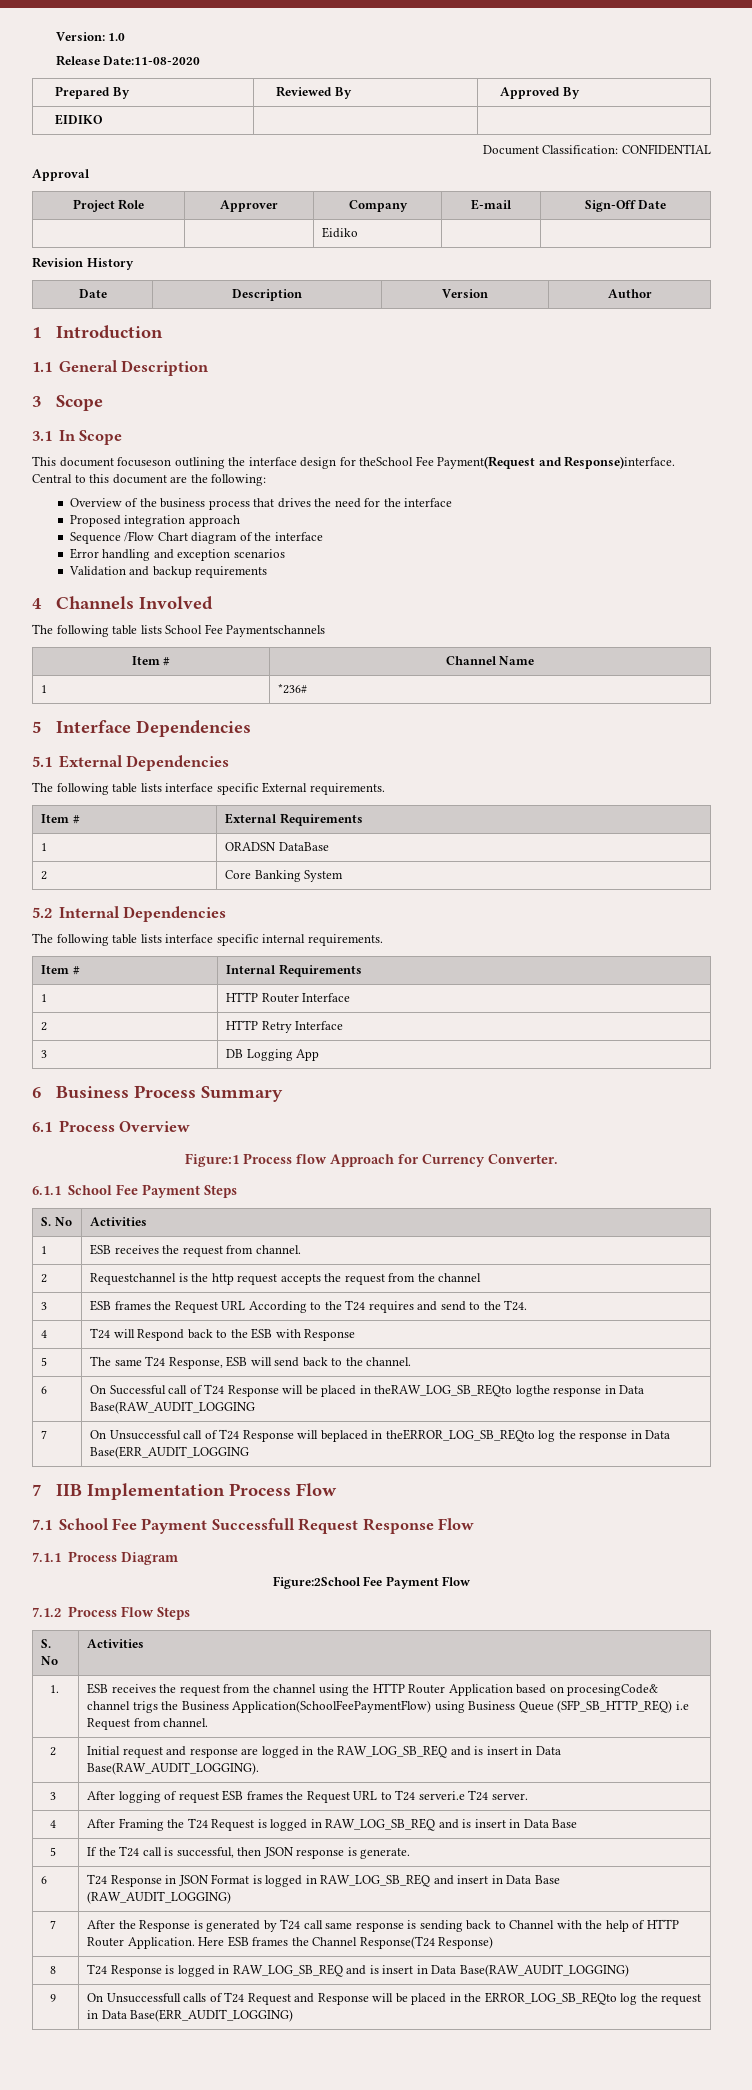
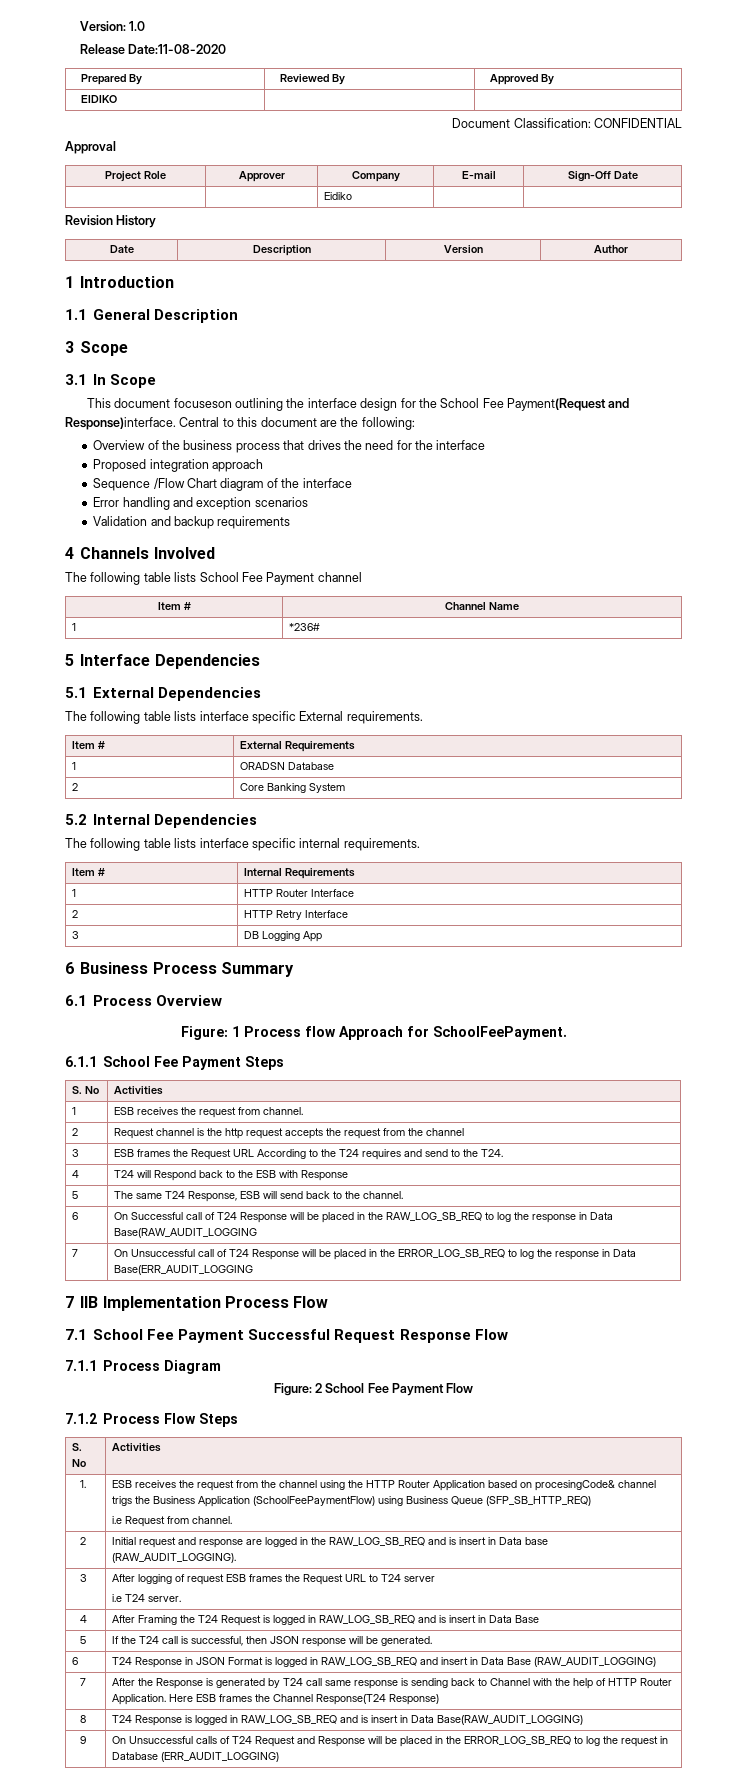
[359,457,414,466] theSchool -> [418,398,480,408] the School
[226,625,326,637] Paymentschannels -> [266,572,362,585] Payment channel
[278,842,329,851] DataBase -> [288,762,335,770] Database
[185,1153,239,1167] Figure:1 -> [180,1026,240,1040] Figure: 1
[422,1154,558,1167] Currency Converter. -> [432,1026,567,1040] SchoolFeePayment.
[90,1273,177,1285] Requestchannel -> [114,1128,195,1139] Request channel
[374,1384,550,1397] theRAW_LOG_SB_REQto logthe -> [368,1212,530,1222] the RAW_LOG_SB_REQ to log the
[320,1429,535,1442] beplaced in theERROR_LOG_SB_REQto -> [319,1249,518,1260] be placed in the ERROR_LOG_SB_REQ to
[211,1518,295,1530] Successfull -> [248,1329,331,1340] Successful
[272,1576,361,1589] Figure:2School -> [273,1383,365,1396] Figure: 2 School
[232,1700,432,1713] Application(SchoolFeePaymentFlow) -> [198,1496,376,1507] Application (SchoolFeePaymentFlow)
(673, 1706) none -> (592, 1501) //
[87,1762,260,1775] Base(RAW_AUDIT_LOGGING). -> [525,1537,549,1545] [112,1553,237,1563] base (RAW_AUDIT_LOGGING).
[418,1791,465,1800] serveri.e -> [404,1576,436,1582] [112,1594,123,1602] server // i.e
[347,1847,411,1859] is generate. -> [349,1636,433,1646] will be generated.
[106,1993,181,2003] Unsuccessfull -> [129,1736,194,1744] Unsuccessful
[484,1992,617,2005] ERROR_LOG_SB_REQto -> [464,1736,584,1745] ERROR_LOG_SB_REQ to
[101,2009,294,2022] Data Base(ERR_AUDIT_LOGGING) -> [112,1752,280,1762] Database (ERR_AUDIT_LOGGING)

